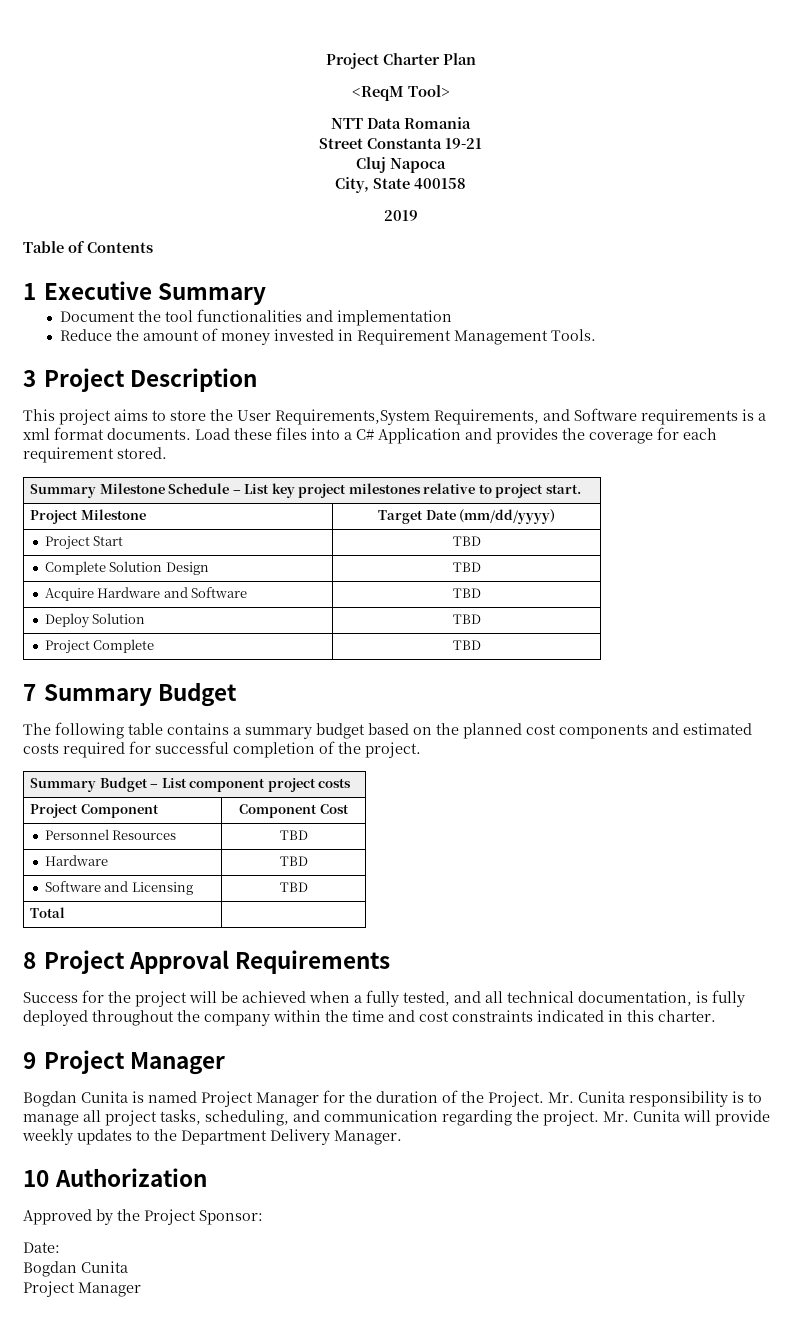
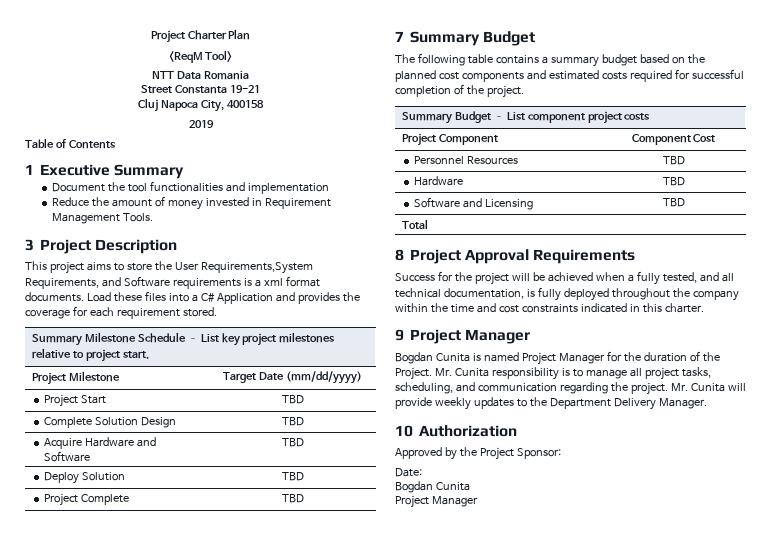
[335,177,410,193] // City, State -> [200,100,224,112] City,

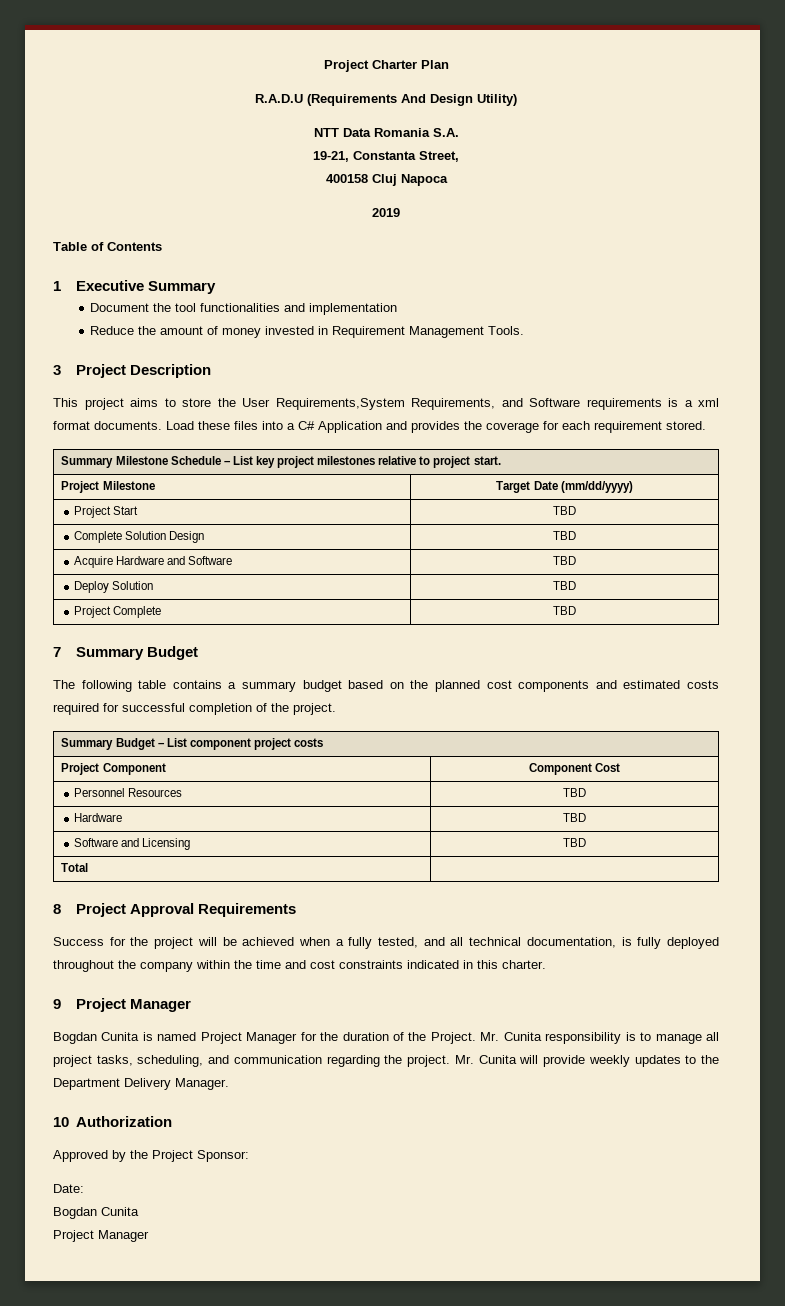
[168,50,233,63] [152,71,249,80] [141,85,260,94] <ReqM Tool> // NTT Data Romania // Street Constanta 19-21 // -> [255,94,517,106] [313,128,459,137] [313,151,459,162] [325,174,368,183] R.A.D.U (Requirements And Design Utility) // NTT Data Romania S.A. // 19-21, Constanta Street, // 400158
[200,100,264,112] City, 400158 -> (448, 180) none

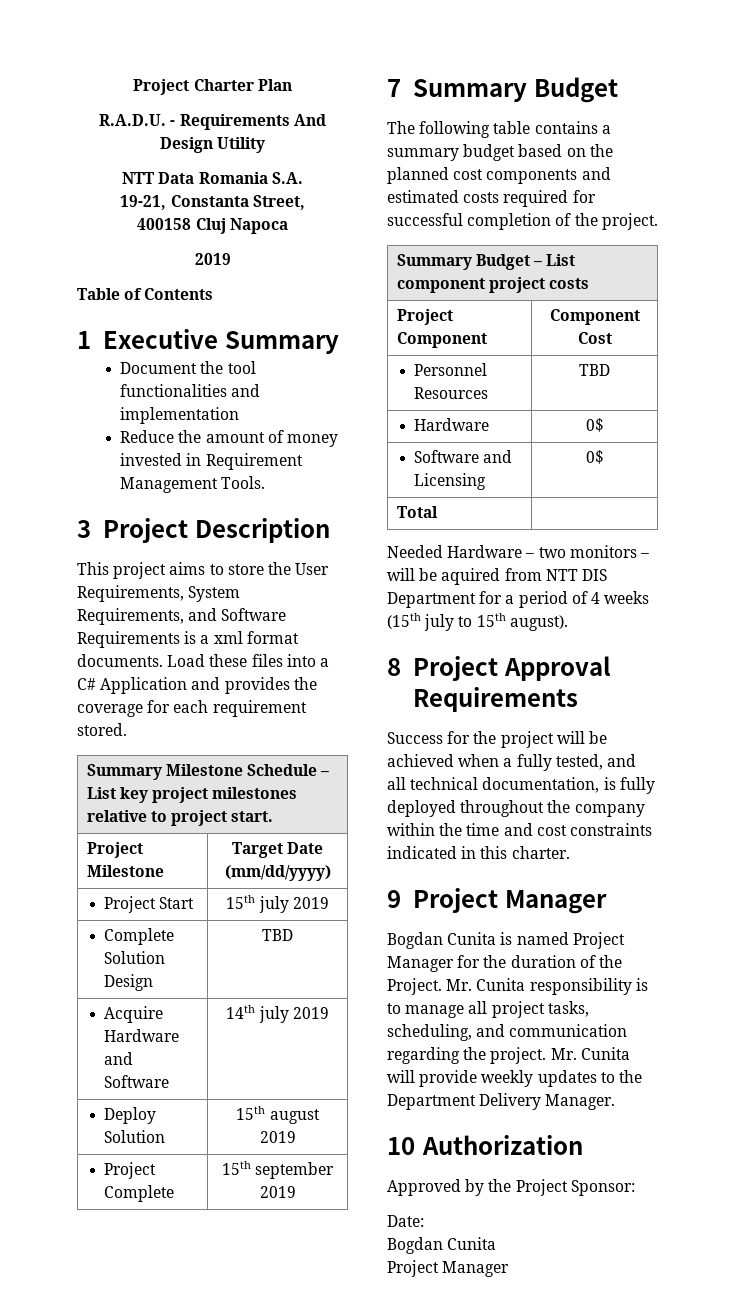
[255,94,397,106] R.A.D.U (Requirements -> [99,114,290,130] R.A.D.U. - Requirements
[477,94,517,106] Utility) -> [217,137,266,153] Utility
[275,398,405,410] Requirements,System -> [77,585,241,602] Requirements, System
[586,398,662,410] requirements -> [77,631,180,648] Requirements
[553,506,576,515] TBD -> [226,895,329,913] 15th july 2019
[553,556,576,565] TBD -> [226,1005,329,1023] 14th july 2019
[553,581,576,590] TBD -> [236,1106,320,1124] [259,1131,296,1143] 15th august 2019
[553,606,576,615] TBD -> [221,1161,335,1179] [259,1186,296,1198] 15th september 2019
[563,813,586,822] TBD -> [585,418,604,432] 0$
[563,838,586,847] TBD -> [585,450,604,464] 0$
(89, 867) none -> [387,545,649,558] [387,568,607,585] [387,591,650,608] [387,613,568,631] // Needed Hardware – two monitors – will be aquired from NTT DIS Department for a period of 4 weeks (15th july to 15th august).

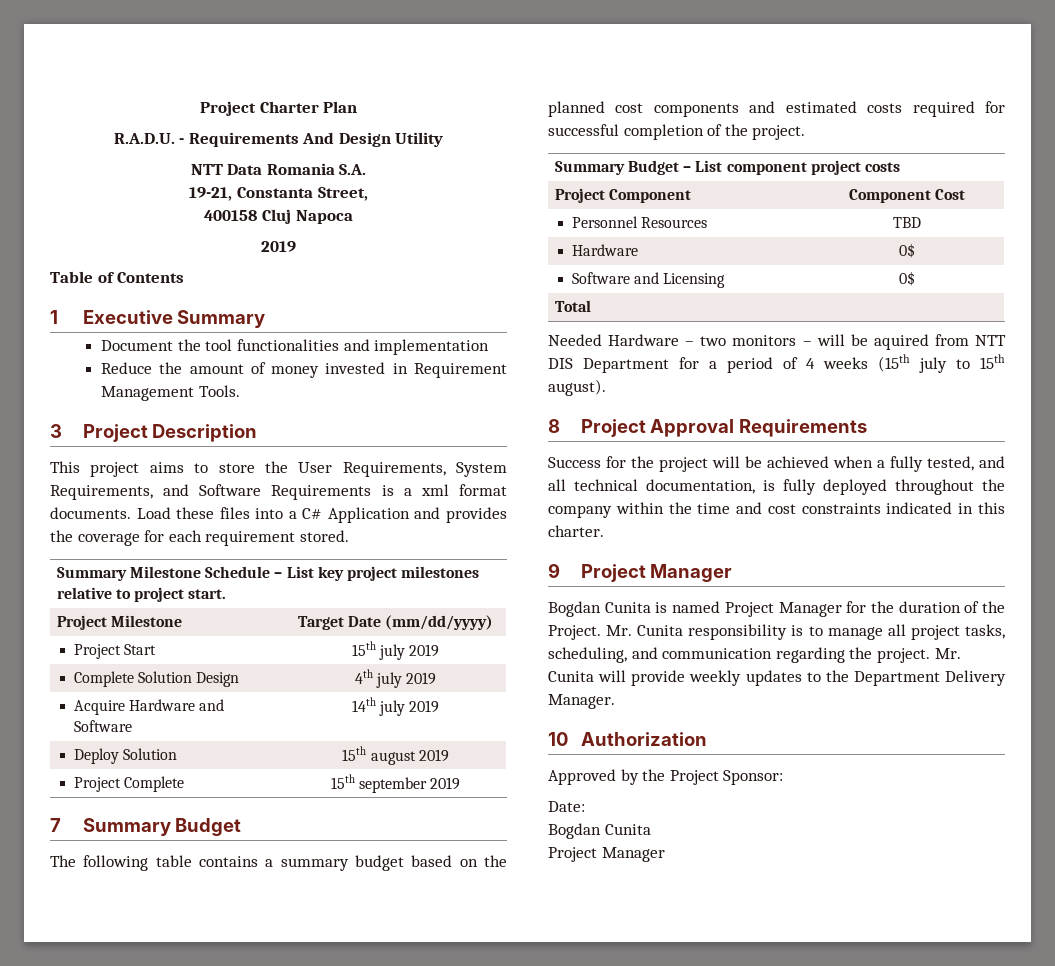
[262,929,293,941] TBD -> [354,669,437,688] 4th july 2019

